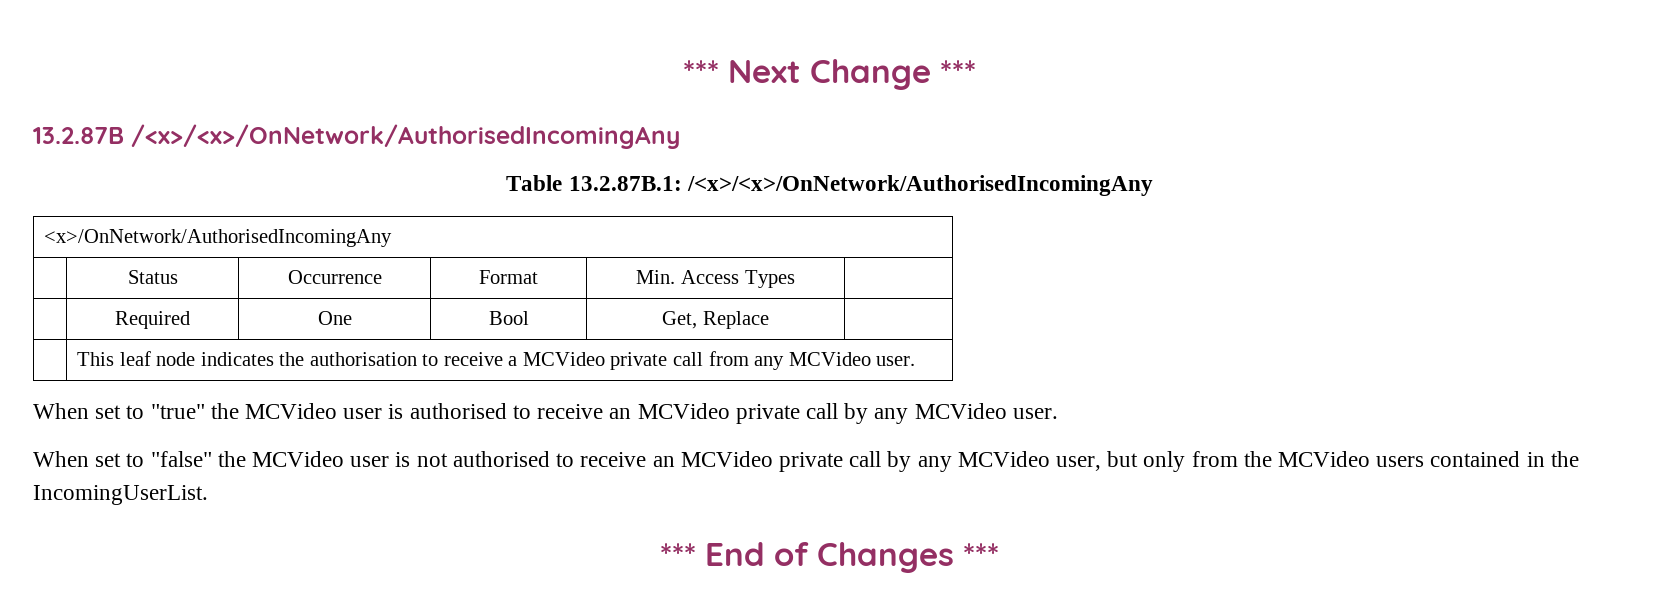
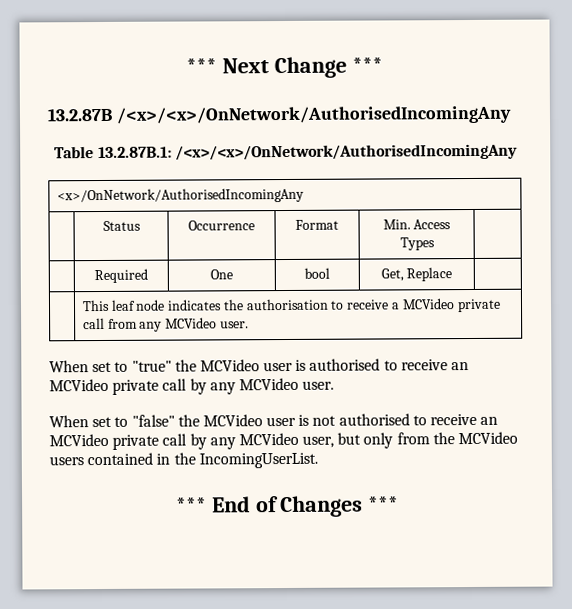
[488,311,529,325] Bool -> [304,267,330,279] bool

